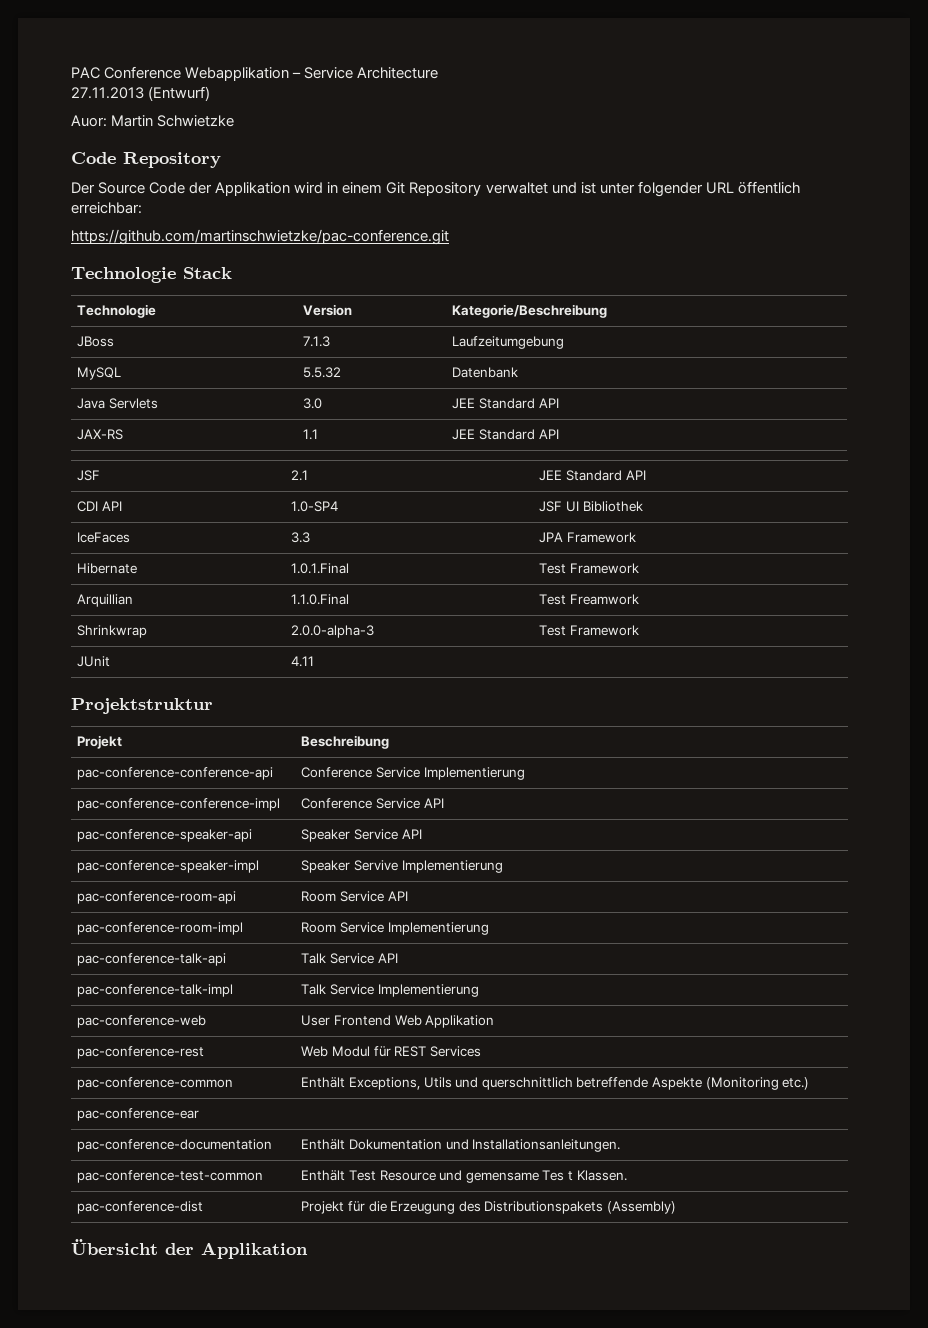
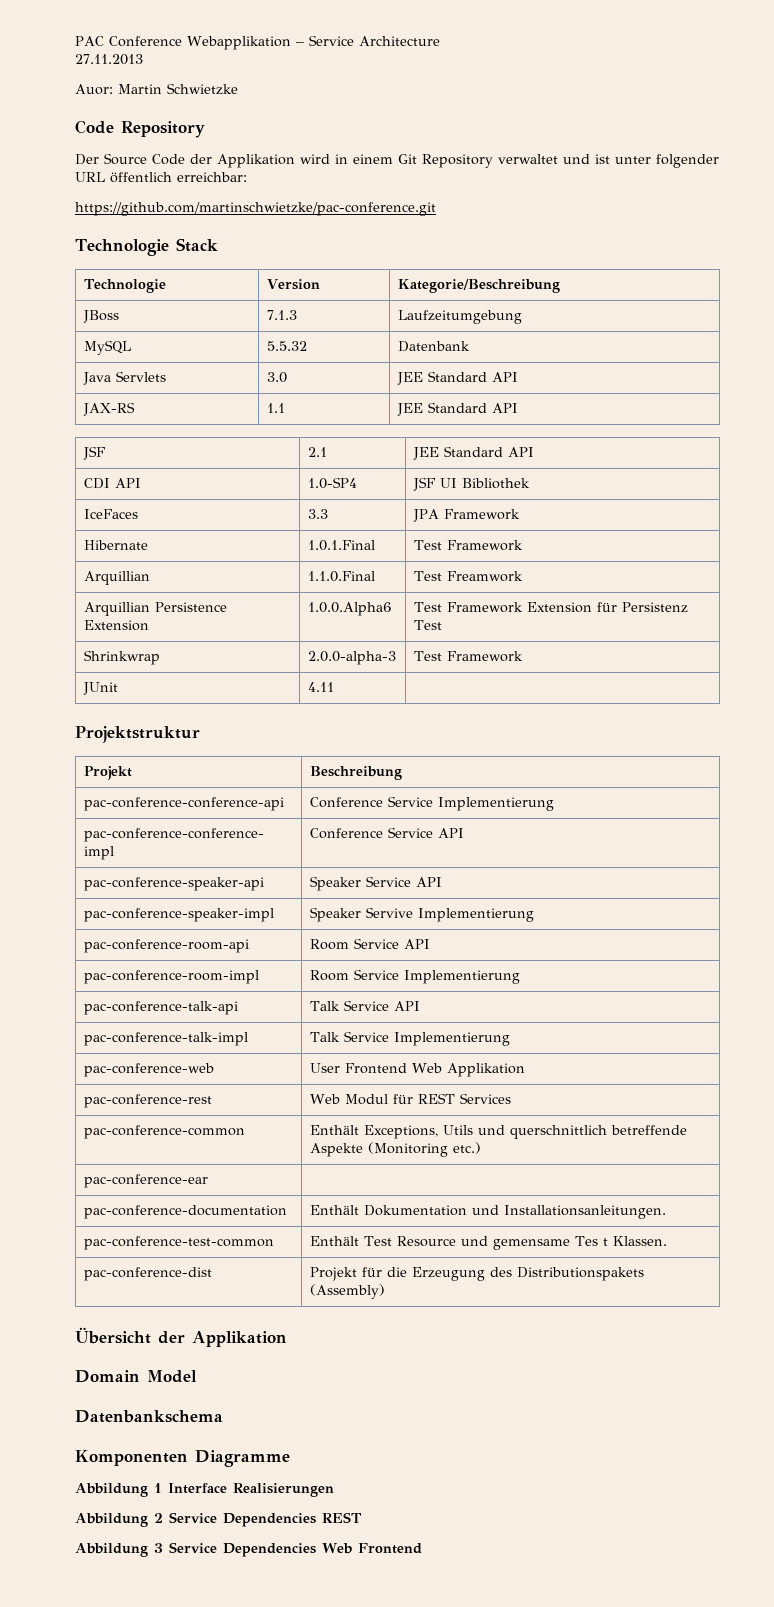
[148,86,211,101] (Entwurf) -> (143, 59) none
(639, 599) none -> [83,602,227,616] [83,620,149,631] [307,602,391,616] [413,602,688,613] [413,620,442,630] // Arquillian Persistence Extension | 1.0.0.Alpha6 | Test Framework Extension für Persistenz Test
(308, 1250) none -> [75,1370,197,1383] [75,1410,223,1423] [75,1450,290,1467] [75,1483,334,1497] [75,1512,362,1527] [75,1542,422,1557] // Domain Model // Datenbankschema // Komponenten Diagramme // Abbildung 1 Interface Realisierungen // Abbildung 2 Service Dependencies REST // Abbildung 3 Service Dependencies Web Frontend

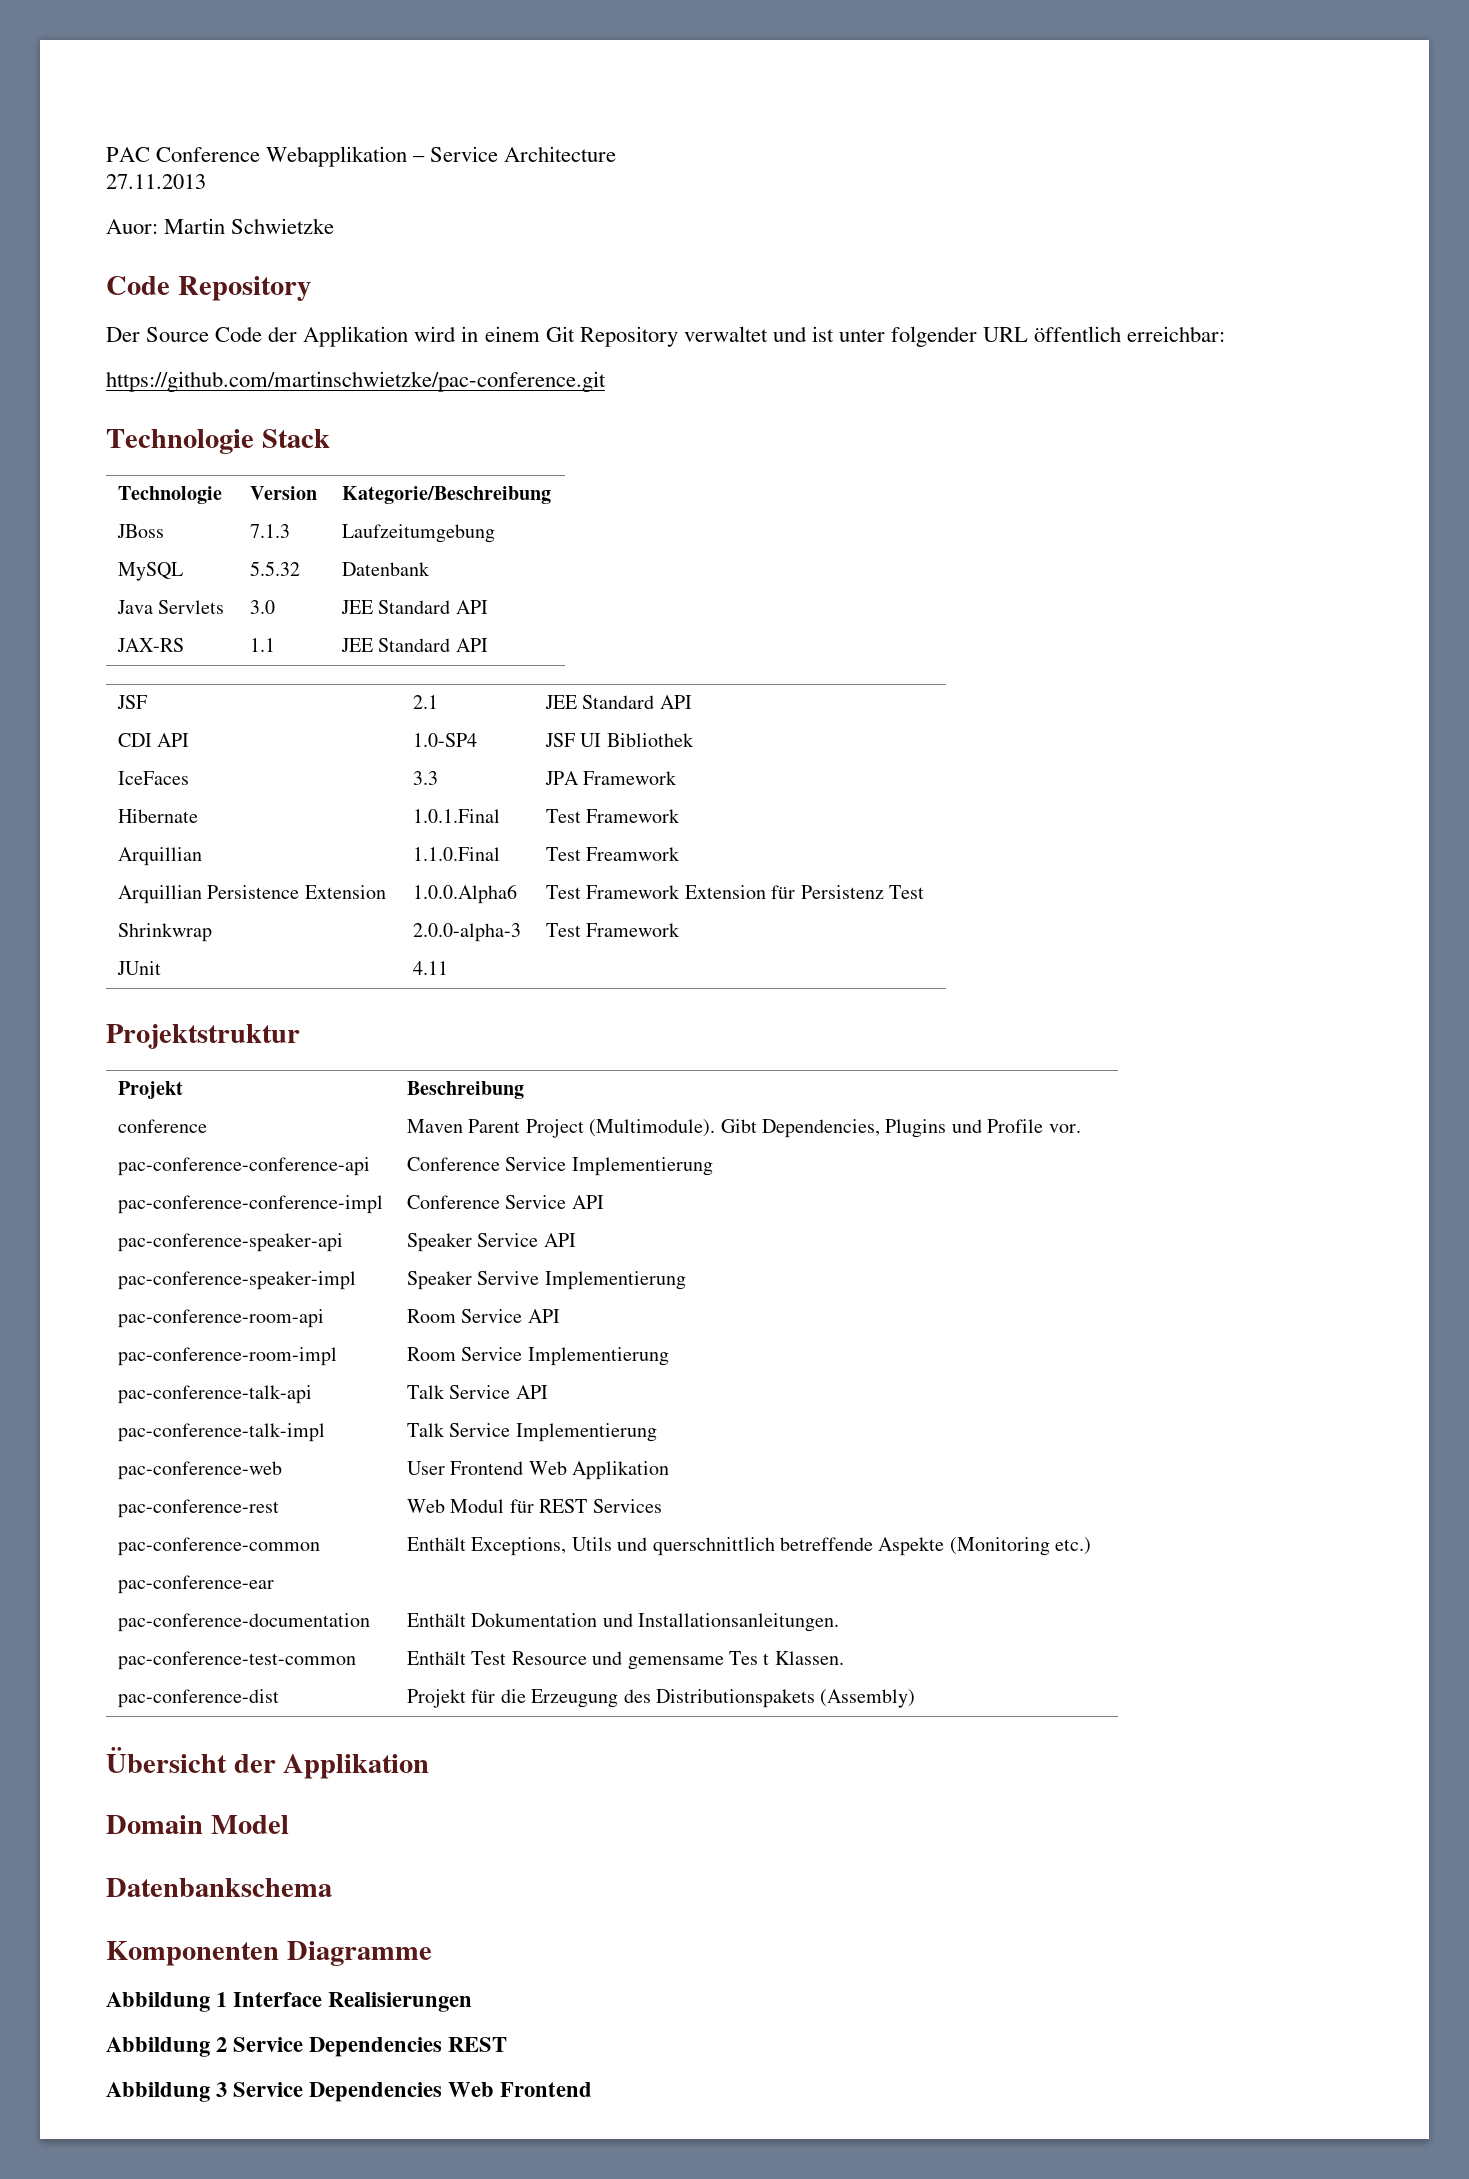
(402, 773) none -> [117,1119,207,1133] [406,1119,1081,1138] // conference | Maven Parent Project (Multimodule). Gibt Dependencies, Plugins und Profile vor.

